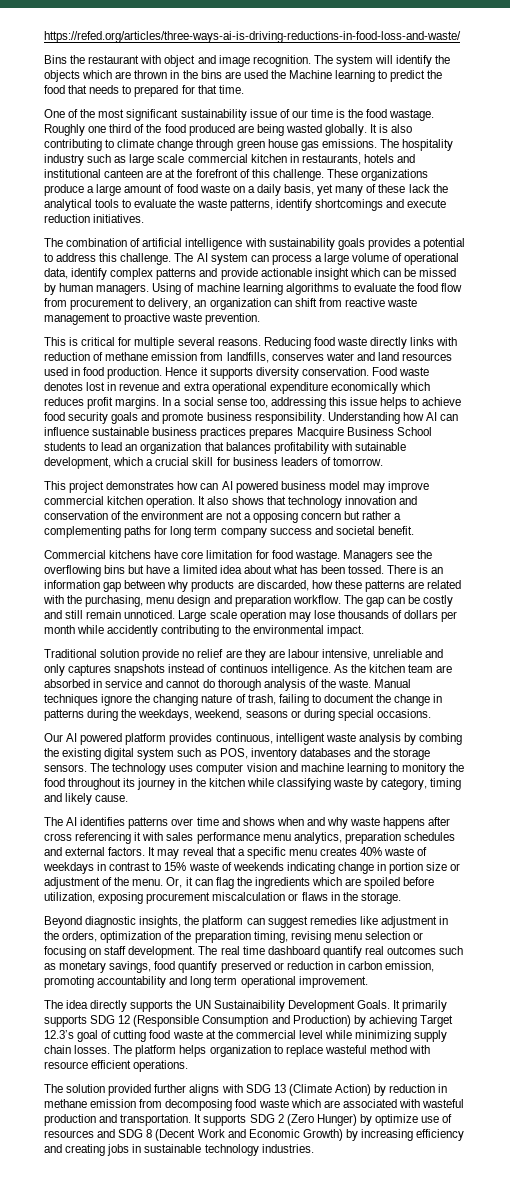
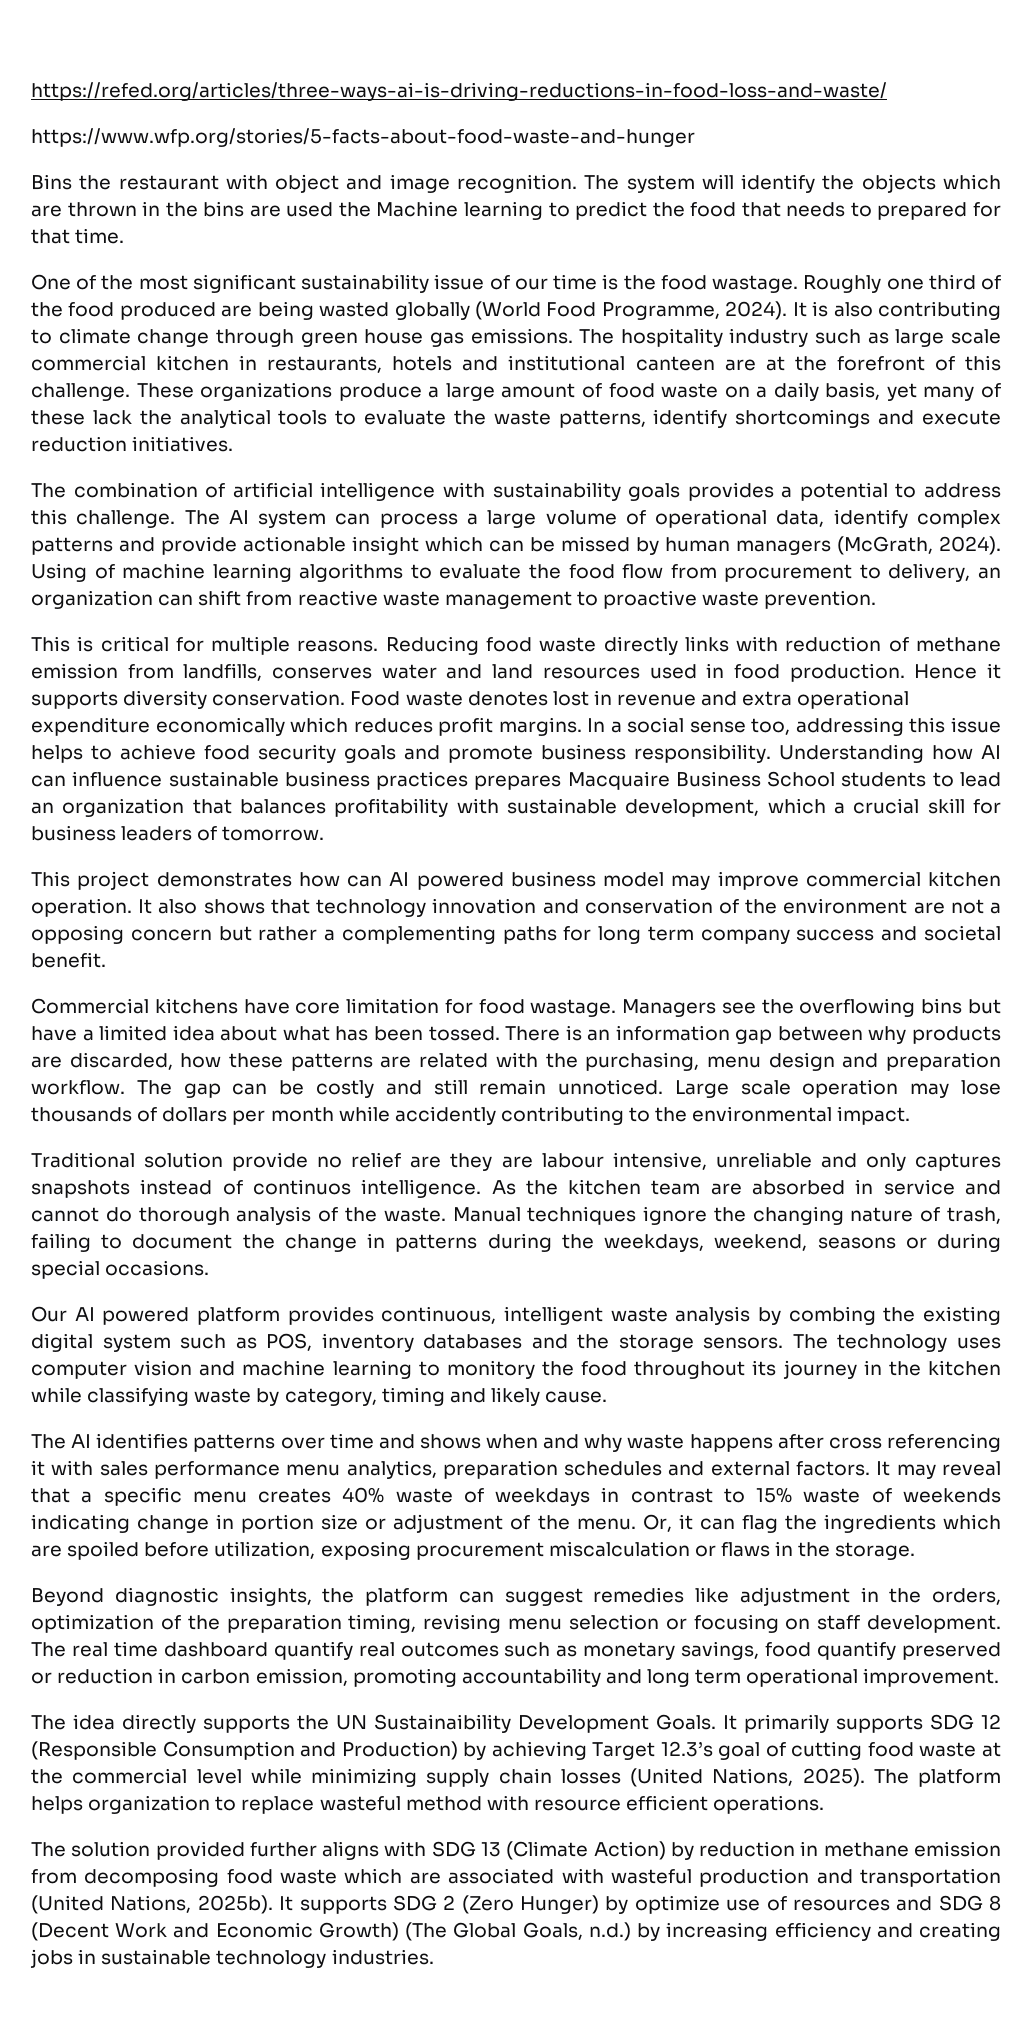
(461, 37) none -> [31,128,695,147] // https://www.wfp.org/stories/5-facts-about-food-waste-and-hunger
[325,124,368,136] globally. -> [394,301,788,320] globally (World Food Programme, 2024).
[96,284,150,295] managers. -> [736,536,1001,555] managers (McGrath, 2024).
[177,337,215,346] several -> (291, 645) none
[296,427,344,439] Macquire -> [567,771,670,790] Macquaire
[354,442,406,451] sutainable -> [506,798,617,814] sustainable
[74,1045,111,1054] losses. -> [560,1768,865,1787] losses (United Nations, 2025).
[120,1114,192,1126] transportation. -> [860,1868,1002,1887] [31,1895,273,1914] transportation (United Nations, 2025b).
(343, 1135) none -> [405,1922,631,1941] (The Global Goals, n.d.)

